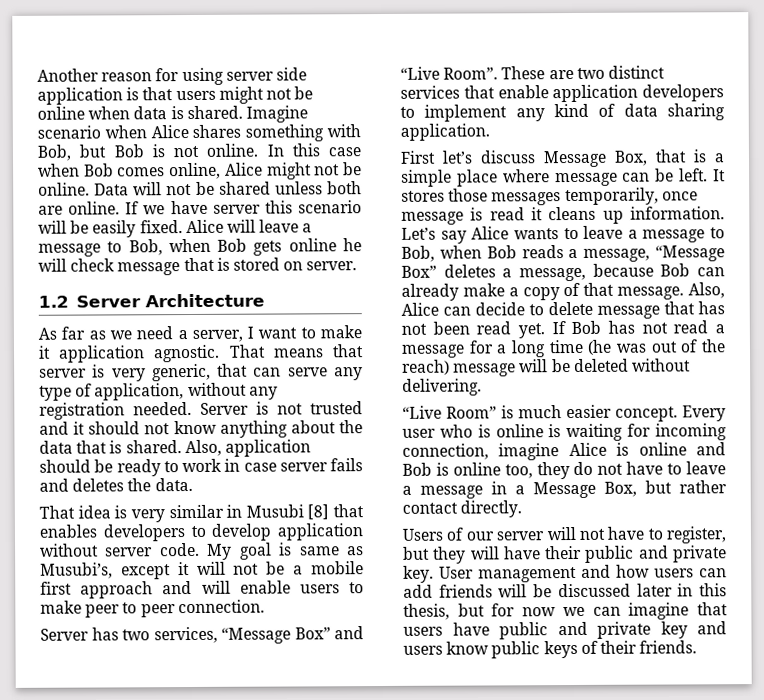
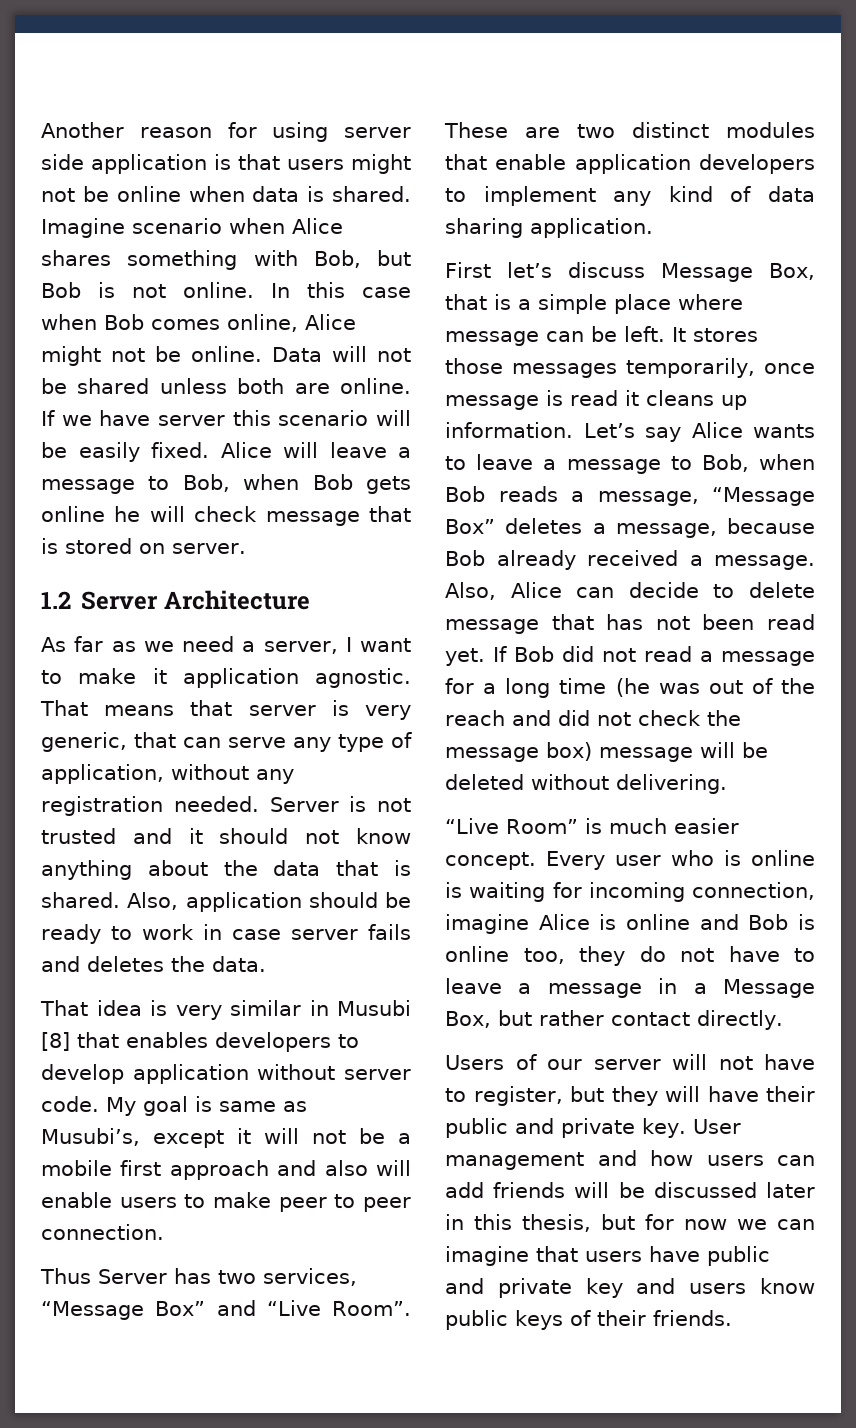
(193, 587) none -> [324,1160,368,1176] also
(265, 606) none -> [40,1268,91,1284] Thus
[400,85,460,99] services -> [726,122,815,138] modules
[697,267,725,277] [401,282,615,301] can already make a copy of that -> [496,550,703,570] already received a
[608,320,635,334] has -> [562,646,594,662] did
[402,359,450,375] reach) -> [445,710,741,726] [445,742,592,762] reach and did not check the message box)

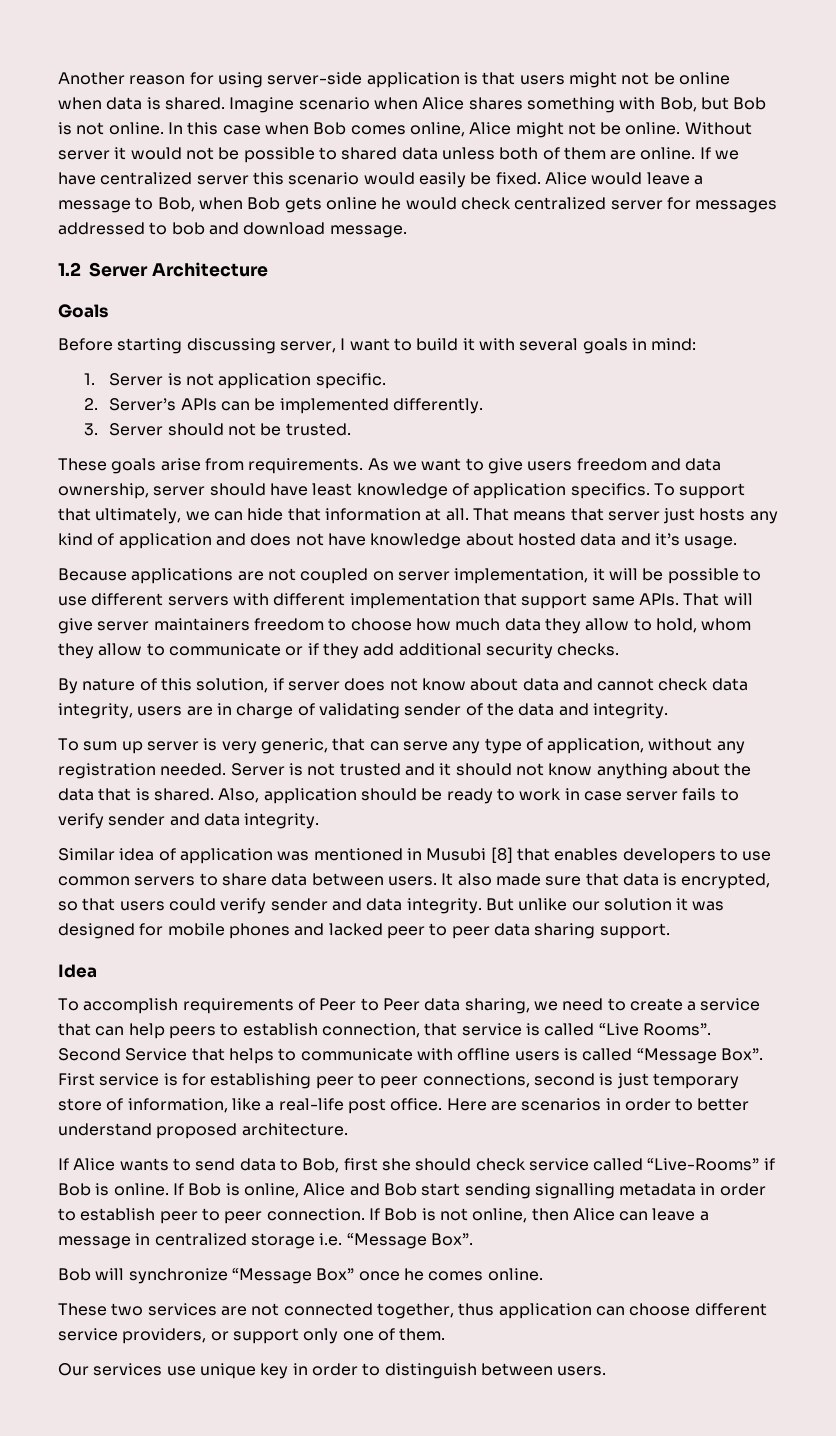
[344,127,411,138] [41,154,84,170] server side -> [267,72,363,85] server-side
[272,346,411,362] [41,378,285,394] Data will not be shared unless both -> [684,122,752,135] [58,147,606,163] Without server it would not be possible to shared data unless both of them
(151, 418) none -> [100,172,193,185] centralized
[376,410,411,426] [41,442,140,462] will be easily -> [363,172,492,188] would easily be
[282,442,318,458] will -> [591,172,643,185] would
[149,506,411,526] [41,538,246,554] [41,590,310,610] [41,636,411,654] [41,668,411,688] [40,700,233,716] will check message that is stored on server. // 1.2 Server Architecture // As far as we need a server, I want to make it application agnostic. That means that -> [405,197,778,213] [58,222,407,238] [58,262,268,277] [58,304,108,318] [58,338,697,354] [83,373,386,389] [83,398,483,414] [83,423,351,436] [58,458,722,474] [58,483,746,499] [58,508,778,524] [58,533,738,549] [58,568,761,584] [58,593,753,609] [58,618,752,634] [58,643,620,659] [58,678,748,694] [58,703,668,719] [58,738,143,754] would check centralized server for messages addressed to bob and download message. // 1.2 Server Architecture // Goals // Before starting discussing server, I want to build it with several goals in mind: // 1. Server is not application specific. // 2. Server’s APIs can be implemented differently. // 3. Server should not be trusted. // These goals arise from requirements. As we want to give users freedom and data ownership, server should have least knowledge of application specifics. To support that ultimately, we can hide that information at all. That means that server just hosts any kind of application and does not have knowledge about hosted data and it’s usage. // Because applications are not coupled on server implementation, it will be possible to use different servers with different implementation that support same APIs. That will give server maintainers freedom to choose how much data they allow to hold, whom they allow to communicate or if they add additional security checks. // By nature of this solution, if server does not know about data and cannot check data integrity, users are in charge of validating sender of the data and integrity. // To sum up
[41,956,266,972] [40,1000,301,1020] and deletes the data. // That idea is very similar -> [720,788,739,801] [58,813,320,829] [58,848,403,864] to verify sender and data integrity. // Similar idea of application was mentioned
[41,1064,412,1084] [41,1096,307,1116] [41,1128,411,1148] [41,1160,411,1180] [41,1192,411,1212] [41,1224,164,1240] [40,1268,357,1286] [41,1300,412,1320] [444,122,815,138] [445,154,815,174] [445,186,815,206] [445,218,653,238] [445,262,816,282] [445,294,743,314] [445,326,758,346] [445,358,815,378] [445,390,747,410] [445,422,815,442] [445,454,815,474] [445,486,815,506] [445,518,815,538] [445,550,815,570] [445,582,815,600] [445,614,815,634] [445,646,815,666] [445,678,815,698] [445,710,741,726] [445,742,768,762] [445,774,727,794] [445,818,739,834] [445,850,815,870] [445,882,815,902] [445,914,815,934] [445,946,815,966] [445,978,815,998] [445,1010,783,1030] [445,1054,815,1070] [445,1086,815,1106] [445,1118,741,1138] [445,1150,815,1170] [445,1182,815,1198] [445,1214,815,1232] [445,1246,770,1266] [445,1278,815,1298] [445,1310,732,1330] develop application without server code. My goal is same as Musubi’s, except it will not be a mobile first approach and also will enable users to make peer to peer connection. // Thus Server has two services, “Message Box” and “Live Room”. These are two distinct modules that enable application developers to implement any kind of data sharing application. // First let’s discuss Message Box, that is a simple place where message can be left. It stores those messages temporarily, once message is read it cleans up information. Let’s say Alice wants to leave a message to Bob, when Bob reads a message, “Message Box” deletes a message, because Bob already received a message. Also, Alice can decide to delete message that has not been read yet. If Bob did not read a message for a long time (he was out of the reach and did not check the message box) message will be deleted without delivering. // “Live Room” is much easier concept. Every user who is online is waiting for incoming connection, imagine Alice is online and Bob is online too, they do not have to leave a message in a Message Box, but rather contact directly. // Users of our server will not have to register, but they will have their public and private key. User management and how users can add friends will be discussed later in this thesis, but for now we can imagine that users have public and private key and users know public keys of their friends. -> [742,851,772,861] [58,873,771,889] [58,898,725,914] [58,923,670,939] [58,964,97,978] [58,998,761,1014] [58,1023,711,1039] [58,1048,763,1064] [58,1073,739,1089] [58,1098,750,1114] [58,1123,348,1139] [58,1158,775,1173] [58,1183,766,1199] [58,1208,709,1224] [58,1233,473,1249] [58,1268,543,1284] [58,1303,767,1319] [58,1328,446,1344] [58,1363,607,1379] use common servers to share data between users. It also made sure that data is encrypted, so that users could verify sender and data integrity. But unlike our solution it was designed for mobile phones and lacked peer to peer data sharing support. // Idea // To accomplish requirements of Peer to Peer data sharing, we need to create a service that can help peers to establish connection, that service is called “Live Rooms”. Second Service that helps to communicate with offline users is called “Message Box”. First service is for establishing peer to peer connections, second is just temporary store of information, like a real-life post office. Here are scenarios in order to better understand proposed architecture. // If Alice wants to send data to Bob, first she should check service called “Live-Rooms” if Bob is online. If Bob is online, Alice and Bob start sending signalling metadata in order to establish peer to peer connection. If Bob is not online, then Alice can leave a message in centralized storage i.e. “Message Box”. // Bob will synchronize “Message Box” once he comes online. // These two services are not connected together, thus application can choose different service providers, or support only one of them. // Our services use unique key in order to distinguish between users.

